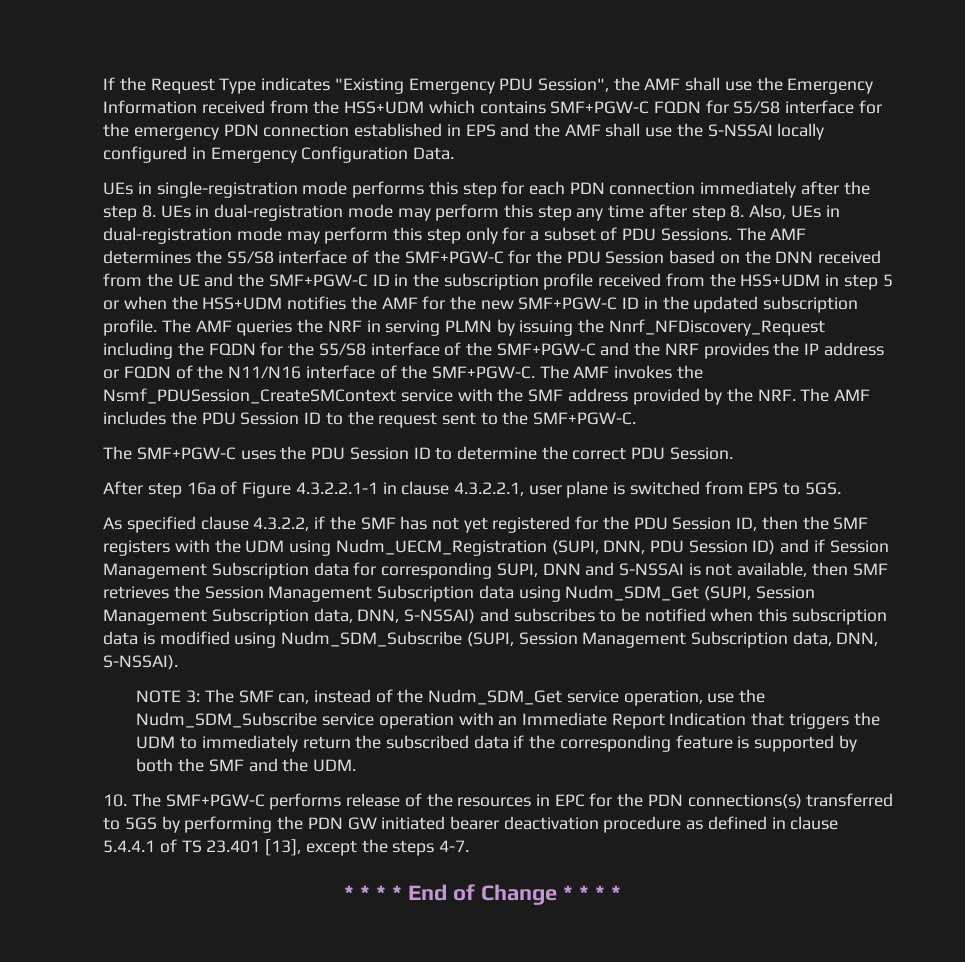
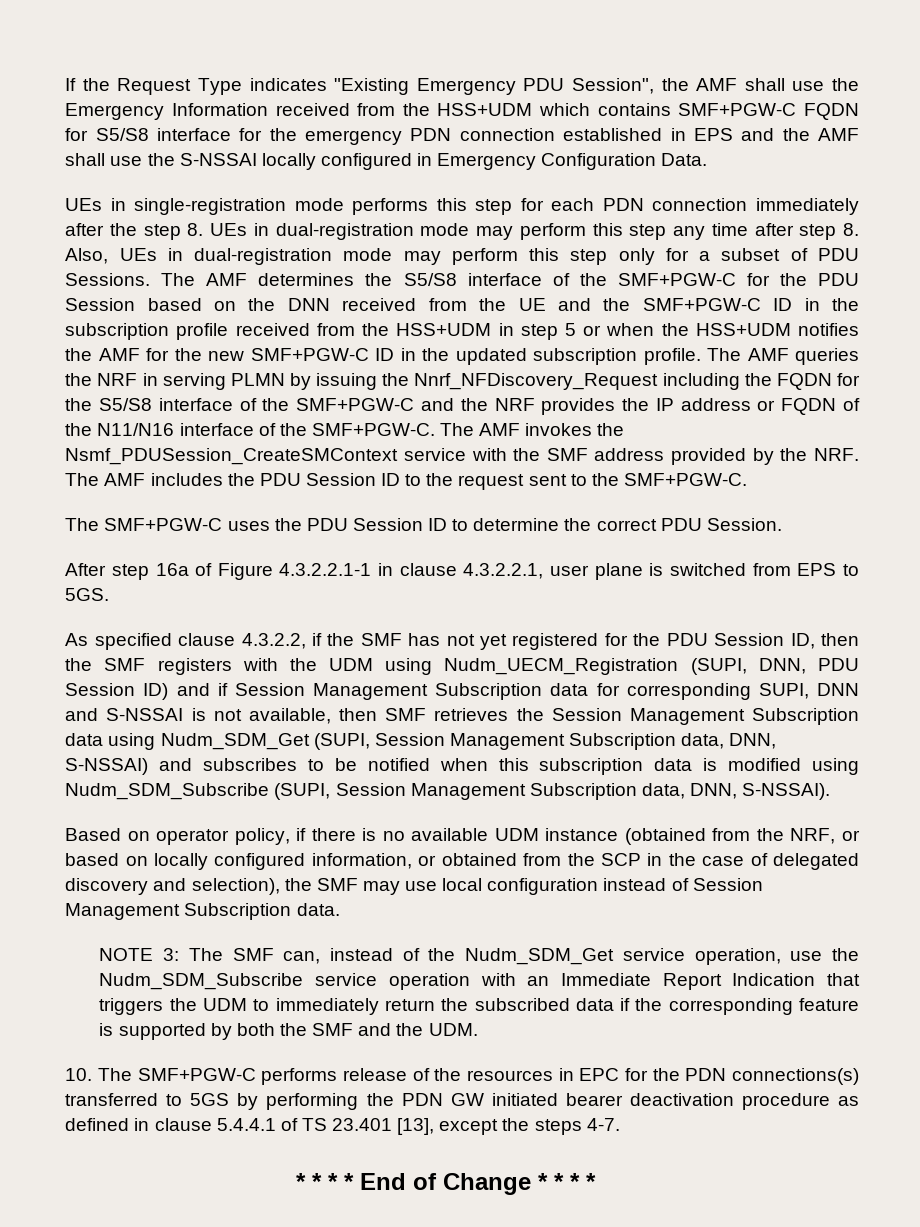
(179, 662) none -> [65,828,860,845] [65,853,860,870] [65,878,763,895] [65,903,340,920] // Based on operator policy, if there is no available UDM instance (obtained from the NRF, or based on locally configured information, or obtained from the SCP in the case of delegated discovery and selection), the SMF may use local configuration instead of Session Management Subscription data.

